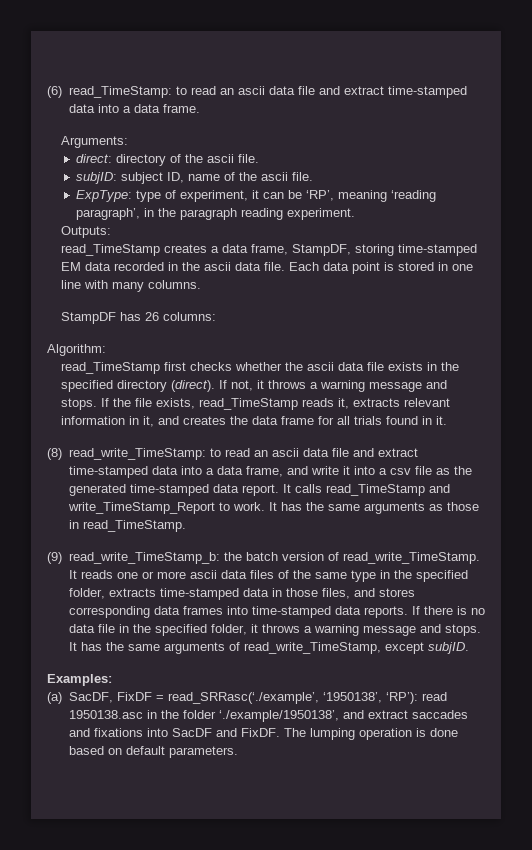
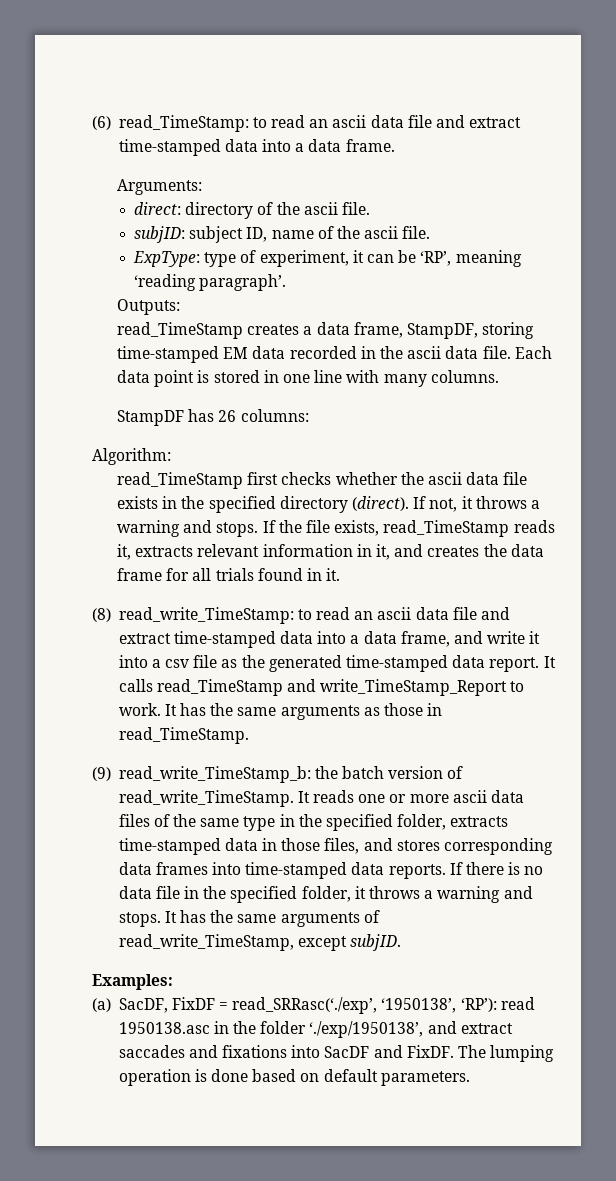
[75,208,355,220] paragraph’, in the paragraph reading experiment. -> [199,274,287,291] paragraph’.
[369,382,423,392] message -> (181, 528) none
[362,626,416,636] message -> (501, 894) none
[167,692,319,704] read_SRRasc(‘./example’, -> [232,997,378,1014] read_SRRasc(‘./exp’,
[218,710,339,722] ‘./example/1950138’, -> [309,1021,424,1038] ‘./exp/1950138’,

